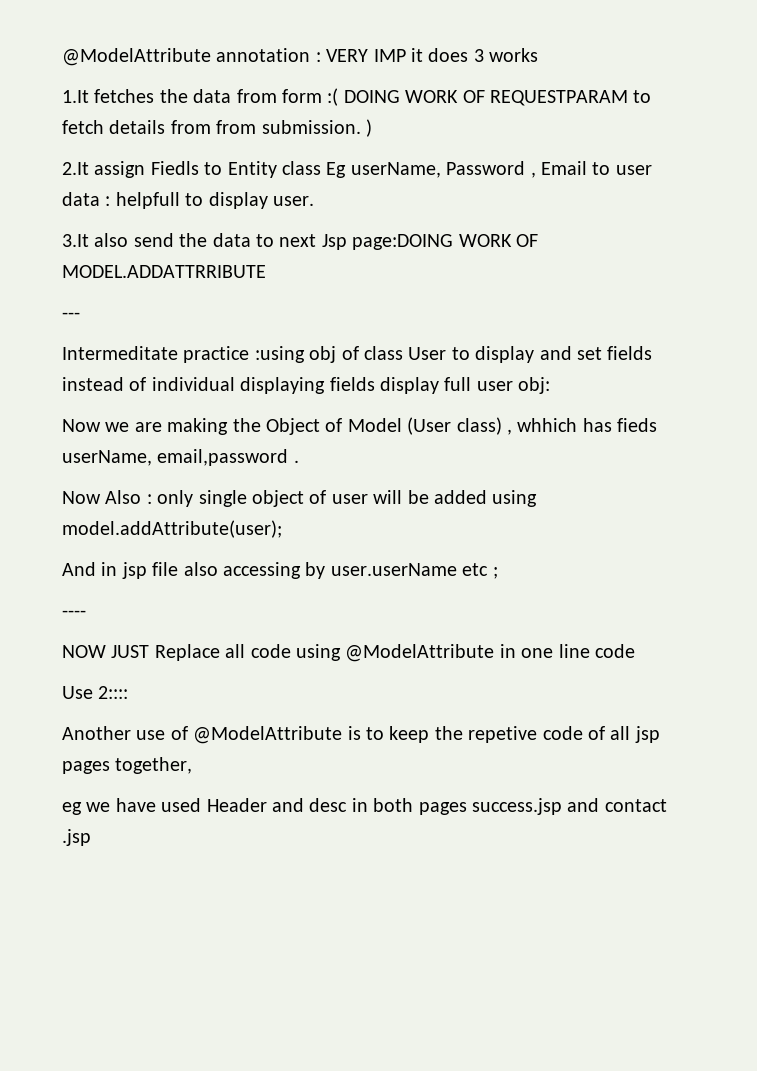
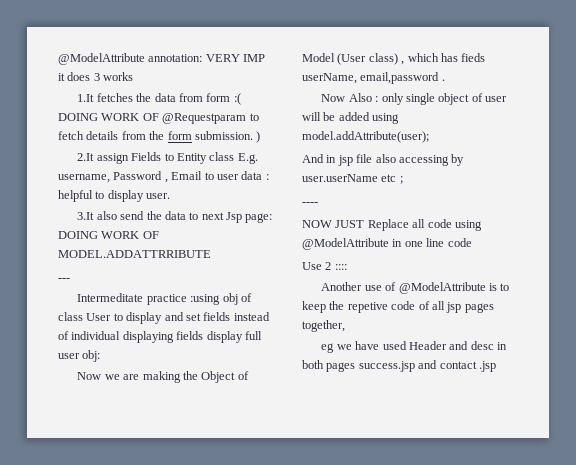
[62,48,321,66] @ModelAttribute annotation : -> [58,53,203,65] @ModelAttribute annotation:
[489,90,628,106] REQUESTPARAM -> [162,113,247,124] @Requestparam
[216,120,257,134] from -> [149,131,192,140] the form
[150,161,199,175] Fiedls -> [131,152,162,161] Fields
[326,162,441,178] Eg userName, -> [237,153,258,164] [58,174,110,183] E.g. username,
[115,192,180,209] helpfull -> [58,190,93,202] helpful
[352,234,454,250] page:DOING -> [245,213,273,223] [58,231,98,239] page: DOING
[517,418,578,432] whhich -> [407,53,439,62] which
[98,686,129,699] 2:::: -> [325,262,347,270] 2 ::::

